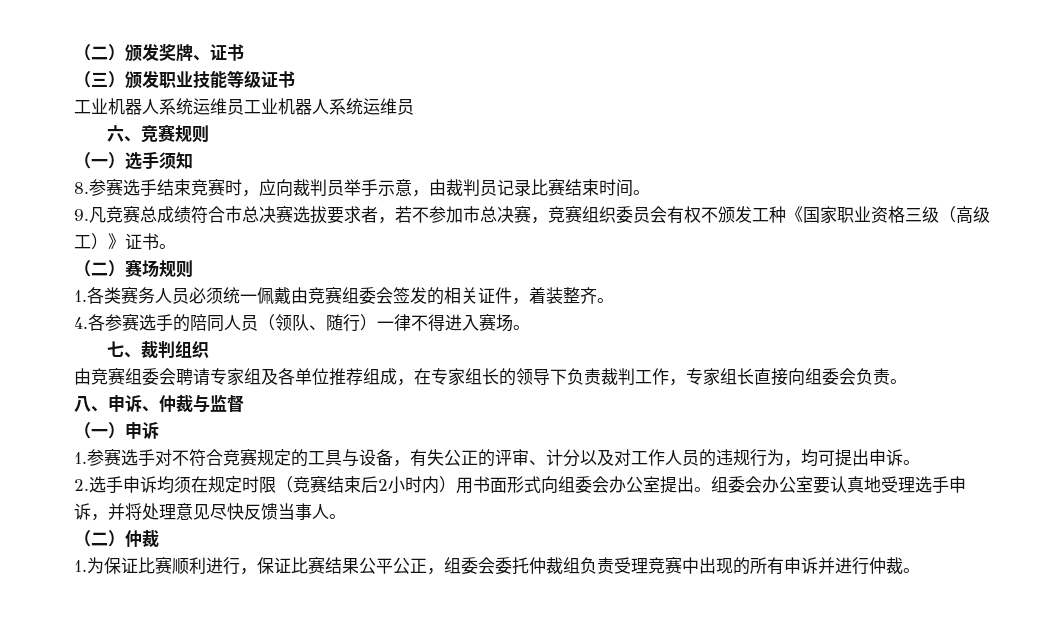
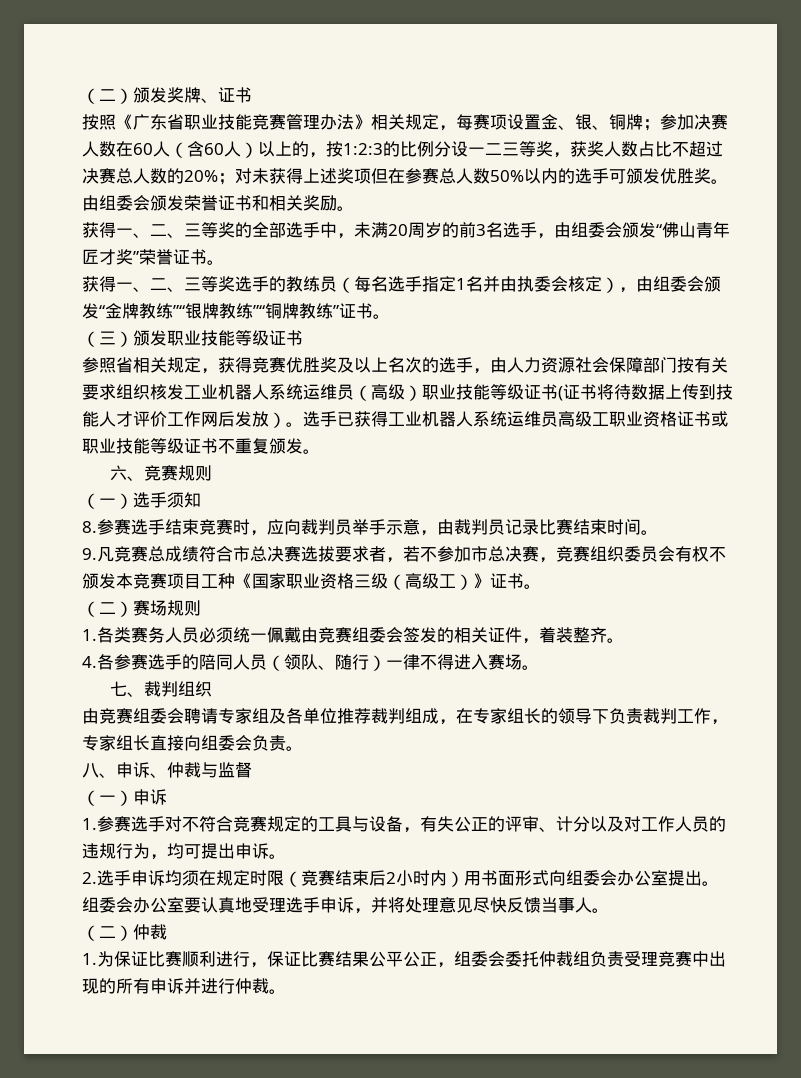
(244, 52) none -> [82,114,728,131] [82,141,723,158] [82,168,728,185] [82,195,354,211] [82,221,730,239] [82,249,224,265] [82,276,721,293] [82,303,390,319] // 按照《广东省职业技能竞赛管理办法》相关规定，每赛项设置金、银、铜牌；参加决赛人数在60人（含60人）以上的，按1:2:3的比例分设一二三等奖，获奖人数占比不超过决赛总人数的20%；对未获得上述奖项但在参赛总人数50%以内的选手可颁发优胜奖。由组委会颁发荣誉证书和相关奖励。 // 获得一、二、三等奖的全部选手中，未满20周岁的前3名选手，由组委会颁发“佛山青年匠才奖”荣誉证书。 // 获得一、二、三等奖选手的教练员（每名选手指定1名并由执委会核定），由组委会颁发“金牌教练”“银牌教练”“铜牌教练”证书。
[74,98,414,115] 工业机器人系统运维员工业机器人系统运维员 -> [82,357,728,374] [82,384,733,401] [82,411,728,428] [82,438,320,454] 参照省相关规定，获得竞赛优胜奖及以上名次的选手，由人力资源社会保障部门按有关要求组织核发工业机器人系统运维员（高级）职业技能等级证书(证书将待数据上传到技能人才评价工作网后发放）。选手已获得工业机器人系统运维员高级工职业资格证书或职业技能等级证书不重复颁发。
(752, 214) none -> [116,573,201,589] 本竞赛项目
(363, 376) none -> [371,708,405,724] 裁判

